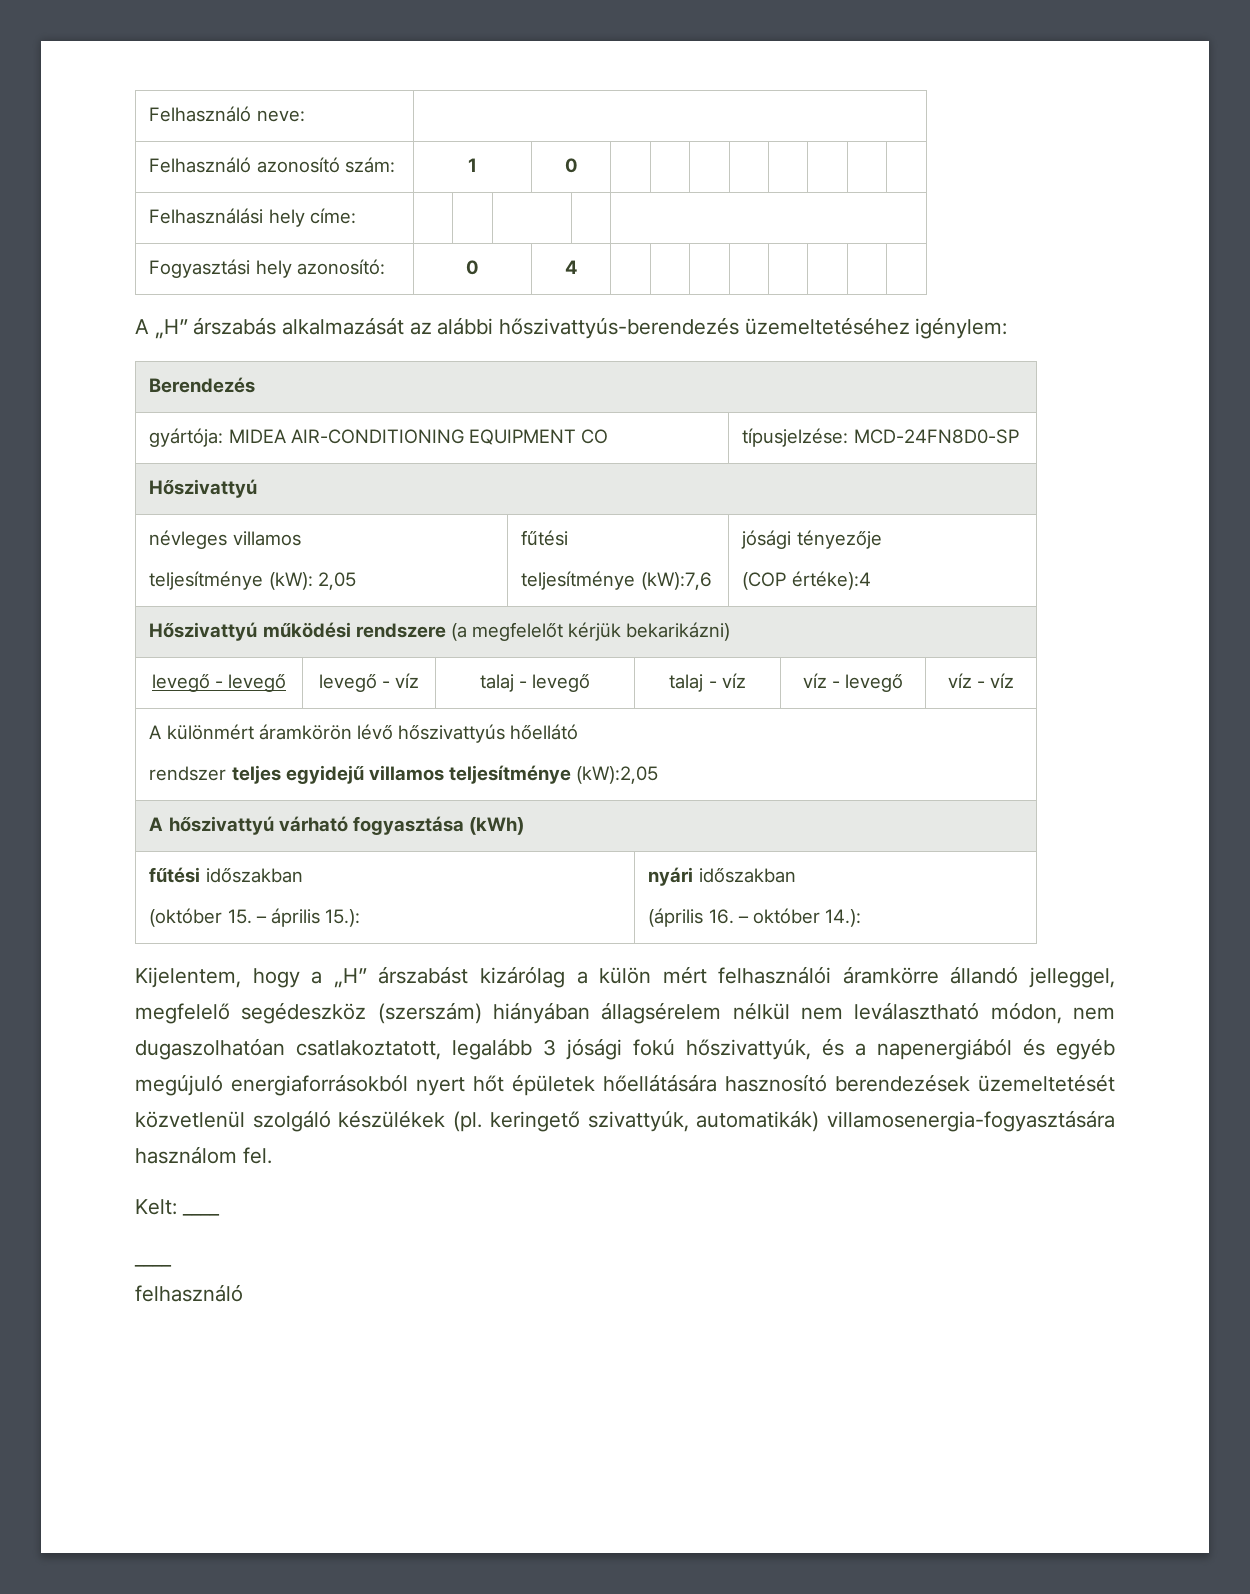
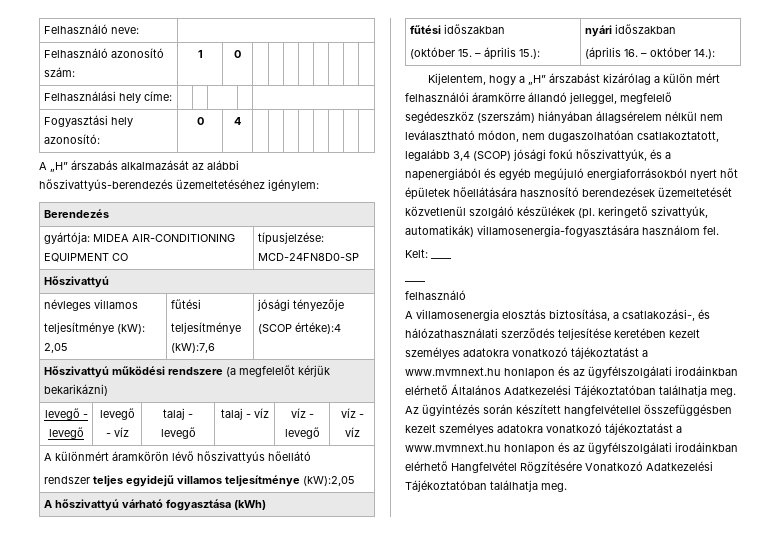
[742,572,787,590] (COP -> [257,324,292,334] (SCOP
[543,1039,556,1056] 3 -> [453,151,511,161] 3,4 (SCOP)
(243, 1293) none -> [405,309,710,321] [405,328,700,340] [405,347,648,359] [405,366,738,379] [405,384,736,397] [405,404,732,416] [405,423,682,435] [405,442,738,455] [405,461,713,473] [405,480,567,492] // A villamosenergia elosztás biztosítása, a csatlakozási-, és hálózathasználati szerződés teljesítése keretében kezelt személyes adatokra vonatkozó tájékoztatást a www.mvmnext.hu honlapon és az ügyfélszolgálati irodáinkban elérhető Általános Adatkezelési Tájékoztatóban találhatja meg. Az ügyintézés során készített hangfelvétellel összefüggésben kezelt személyes adatokra vonatkozó tájékoztatást a www.mvmnext.hu honlapon és az ügyfélszolgálati irodáinkban elérhető Hangfelvétel Rögzítésére Vonatkozó Adatkezelési Tájékoztatóban találhatja meg.

